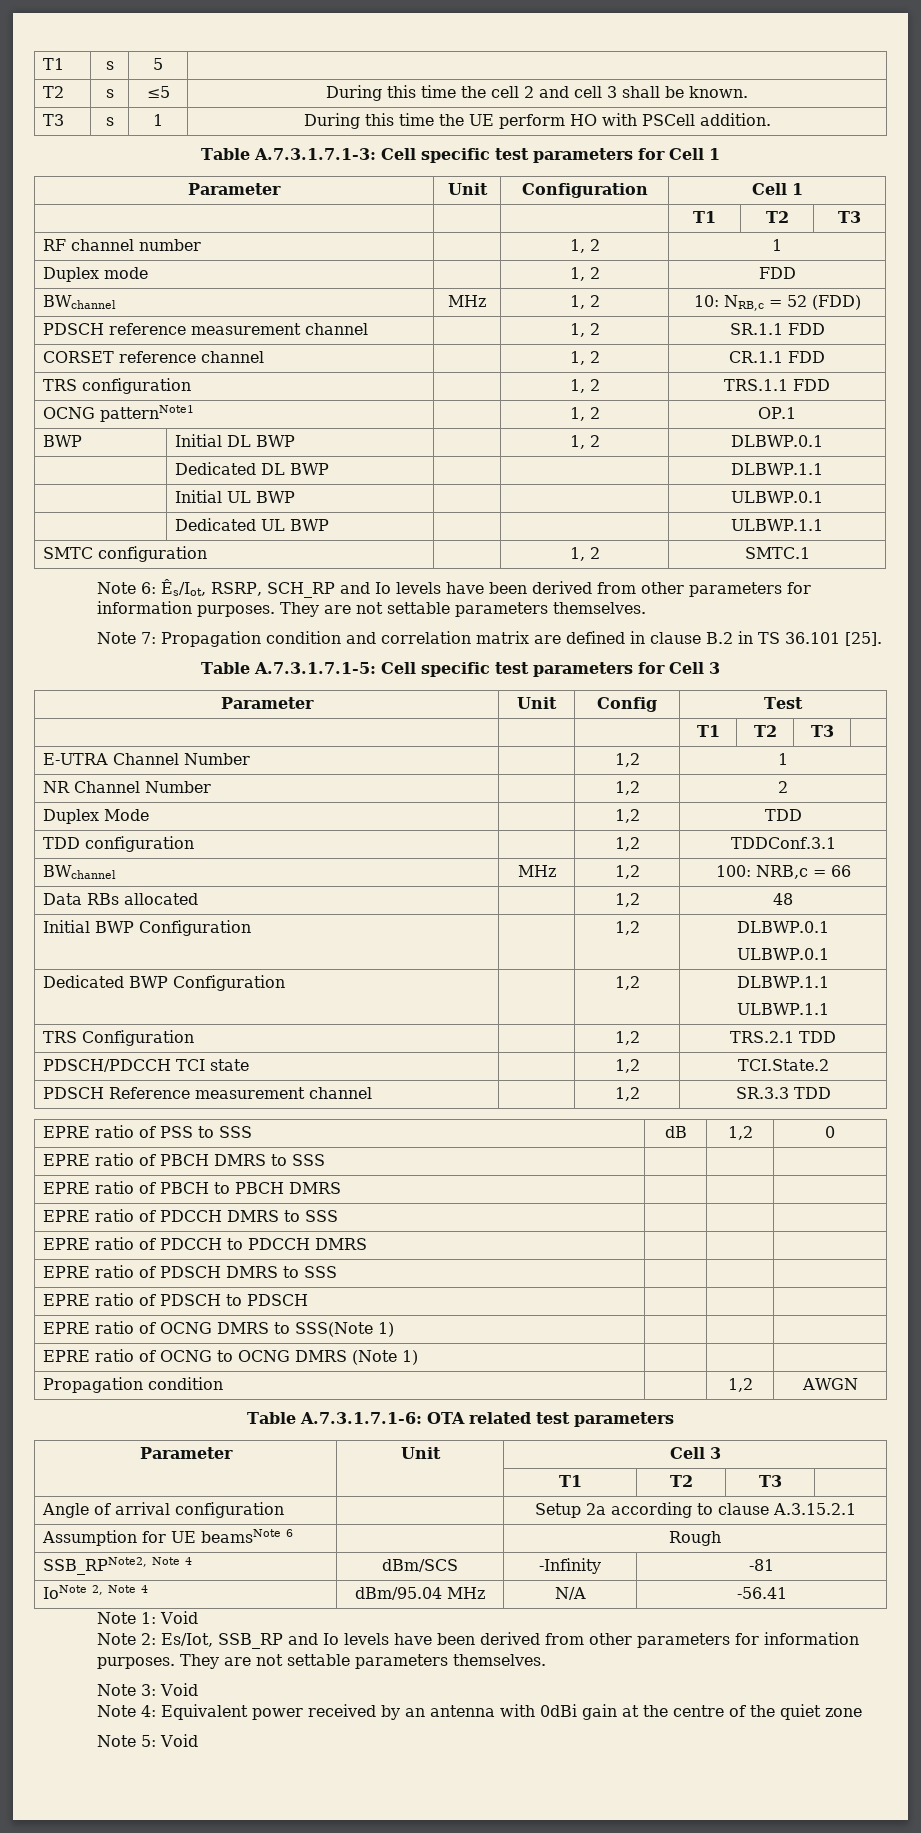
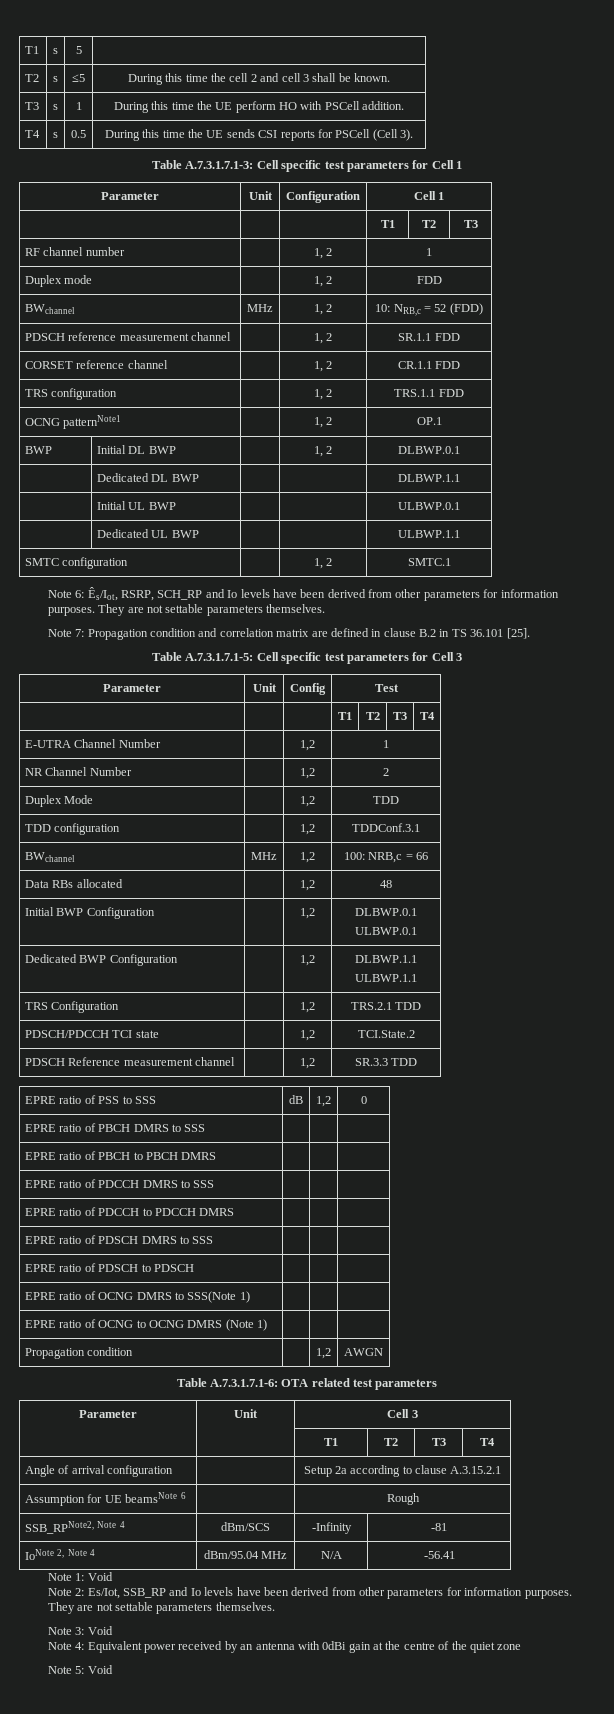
(771, 119) none -> [25,130,41,138] [53,132,58,138] [71,130,86,138] [104,129,414,141] // T4 | s | 0.5 | During this time the UE sends CSI reports for PSCell (Cell 3).
(834, 731) none -> [420,712,435,720] T4
(782, 1481) none -> [479,1438,495,1446] T4

